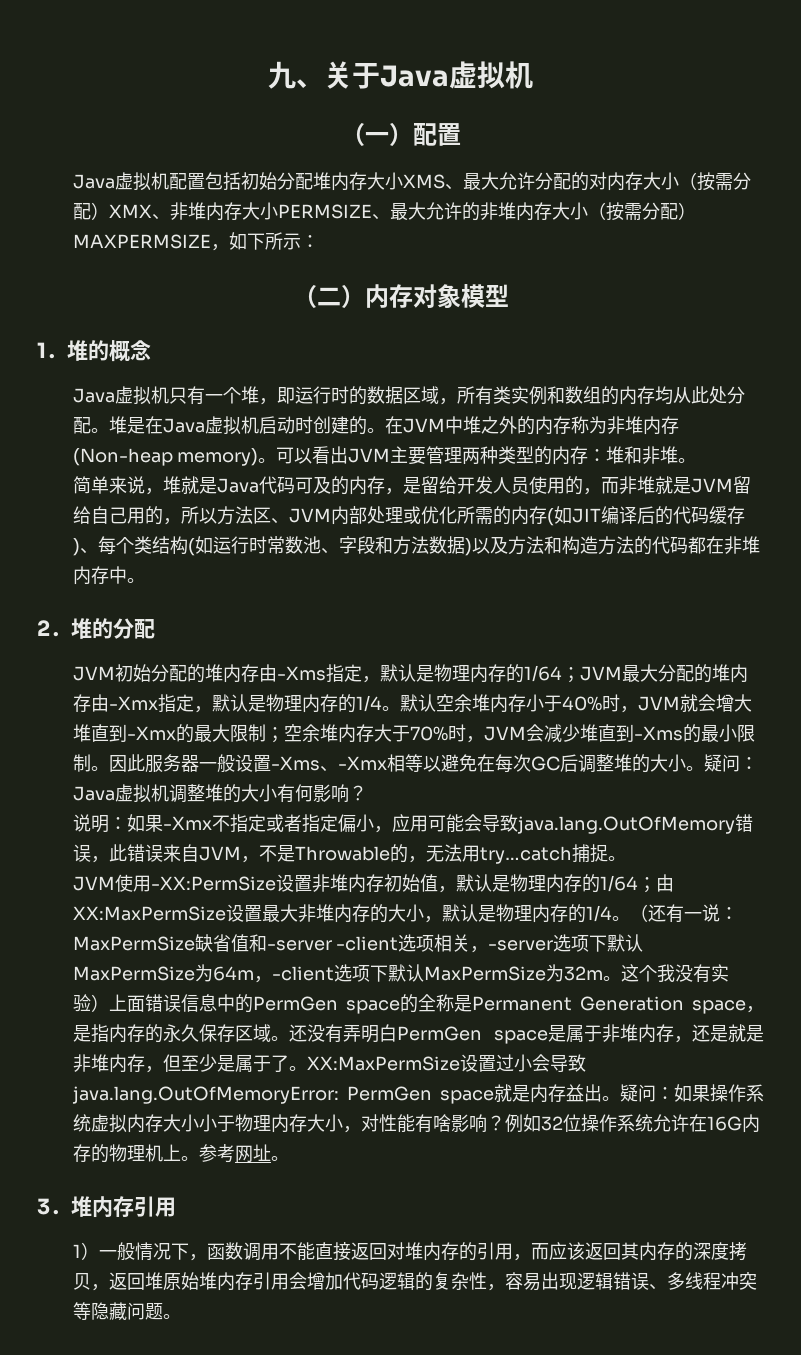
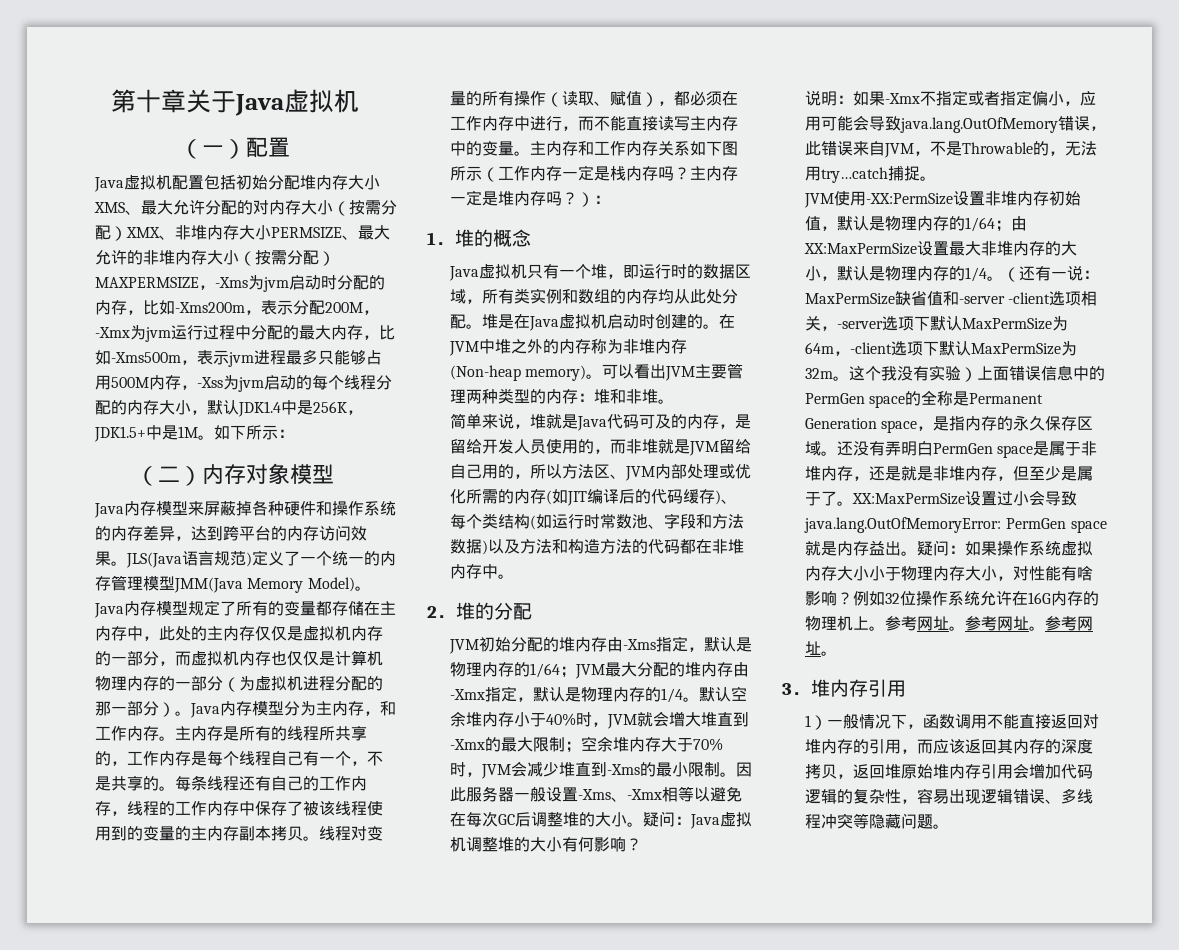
[268,61,324,89] 九、 -> [110,89,186,113] 第十章
(229, 247) none -> [214,275,385,292] [94,300,379,315] [94,325,395,342] [94,349,382,367] [94,375,392,392] [94,400,363,417] [93,425,214,442] -Xms为jvm启动时分配的内存，比如-Xms200m，表示分配200M，-Xmx为jvm运行过程中分配的最大内存，比如-Xms500m，表示jvm进程最多只能够占用500M内存，-Xss为jvm启动的每个线程分配的内存大小，默认JDK1.4中是256K，JDK1.5+中是1M。
(509, 295) none -> [93,500,396,518] [94,525,367,541] [94,550,396,568] [94,575,371,593] [93,600,396,618] [94,625,383,641] [94,650,383,666] [94,675,383,692] [94,701,396,718] [94,726,367,741] [94,751,383,766] [94,775,367,791] [94,801,383,816] [94,826,383,841] [449,91,738,107] [449,116,738,131] [449,141,738,156] [449,165,738,182] [449,190,610,207] // Java内存模型来屏蔽掉各种硬件和操作系统的内存差异，达到跨平台的内存访问效果。JLS(Java语言规范)定义了一个统一的内存管理模型JMM(Java Memory Model)。Java内存模型规定了所有的变量都存储在主内存中，此处的主内存仅仅是虚拟机内存的一部分，而虚拟机内存也仅仅是计算机物理内存的一部分（为虚拟机进程分配的那一部分）。Java内存模型分为主内存，和工作内存。主内存是所有的线程所共享的，工作内存是每个线程自己有一个，不是共享的。每条线程还有自己的工作内存，线程的工作内存中保存了被该线程使用到的变量的主内存副本拷贝。线程对变量的所有操作（读取、赋值），都必须在工作内存中进行，而不能直接读写主内存中的变量。主内存和工作内存关系如下图所示（工作内存一定是栈内存吗？主内存一定是堆内存吗？）：
(289, 1158) none -> [964,616,1093,631] [804,641,837,656] 参考网址。参考网址。

